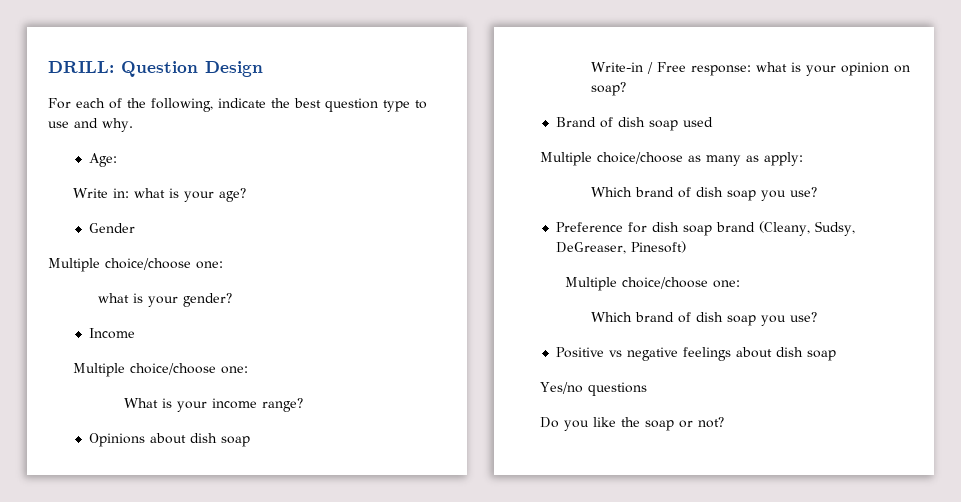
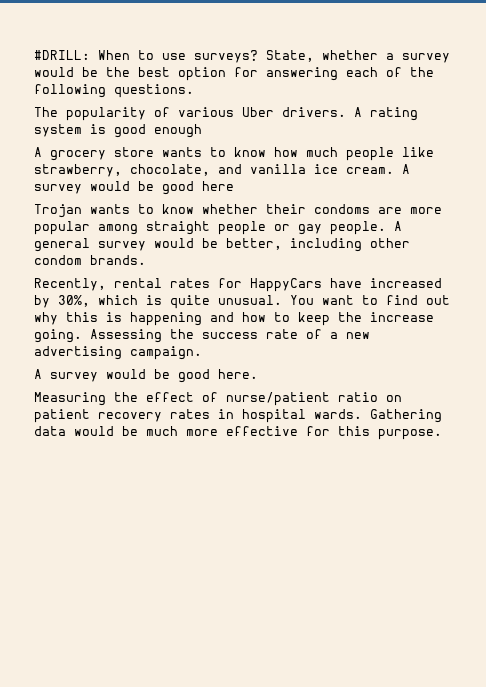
[48,61,263,77] [48,98,427,112] [48,118,133,132] [88,153,117,167] [73,188,247,202] [88,223,135,233] [48,258,223,272] [98,293,233,307] [88,328,135,339] [73,363,249,377] [123,398,303,412] [88,433,250,447] [590,62,910,76] [590,82,626,96] [555,117,713,131] [540,152,804,166] [590,187,817,201] [555,221,855,236] [555,241,686,254] [565,277,741,291] [590,312,817,326] [555,347,836,361] [540,382,648,396] [540,417,725,431] DRILL: Question Design // For each of the following, indicate the best question type to use and why. // Age: // Write in: what is your age? // Gender // Multiple choice/choose one: // what is your gender? // Income // Multiple choice/choose one: // What is your income range? // Opinions about dish soap // Write-in / Free response: what is your opinion on soap? // Brand of dish soap used // Multiple choice/choose as many as apply: // Which brand of dish soap you use? // Preference for dish soap brand (Cleany, Sudsy, DeGreaser, Pinesoft) // Multiple choice/choose one: // Which brand of dish soap you use? // Positive vs negative feelings about dish soap // Yes/no questions // Do you like the soap or not? -> [34,50,450,63] [34,67,434,81] [34,84,194,98] [34,107,418,121] [34,124,202,138] [34,147,434,161] [34,164,410,177] [34,181,234,195] [34,204,442,218] [34,221,402,235] [34,238,410,252] [34,255,146,265] [34,278,442,292] [34,295,450,309] [34,312,434,326] [34,329,370,343] [34,346,202,360] [34,369,258,383] [34,392,402,406] [34,409,442,423] [34,426,442,440] #DRILL: When to use surveys? State, whether a survey would be the best option for answering each of the following questions. // The popularity of various Uber drivers. A rating system is good enough // A grocery store wants to know how much people like strawberry, chocolate, and vanilla ice cream. A survey would be good here // Trojan wants to know whether their condoms are more popular among straight people or gay people. A general survey would be better, including other condom brands. // Recently, rental rates for HappyCars have increased by 30%, which is quite unusual. You want to find out why this is happening and how to keep the increase going. Assessing the success rate of a new advertising campaign. // A survey would be good here. // Measuring the effect of nurse/patient ratio on patient recovery rates in hospital wards. Gathering data would be much more effective for this purpose.

